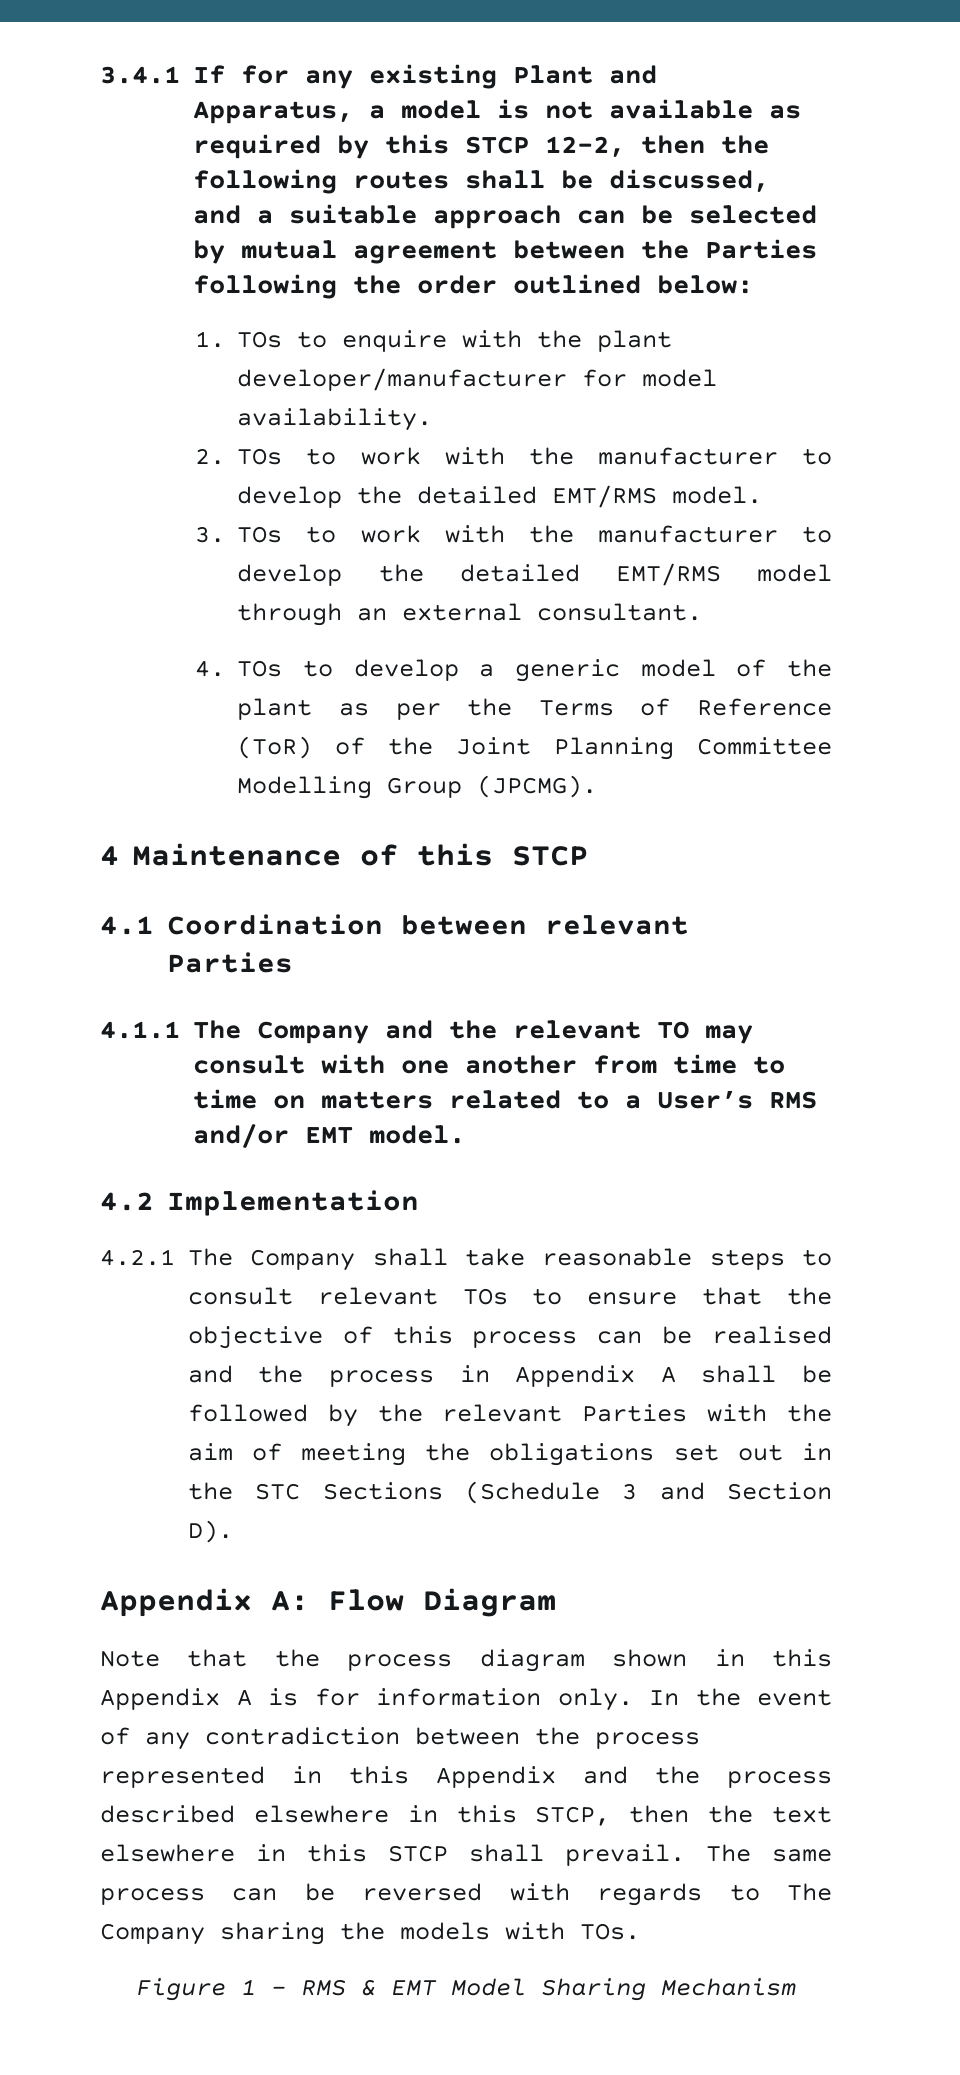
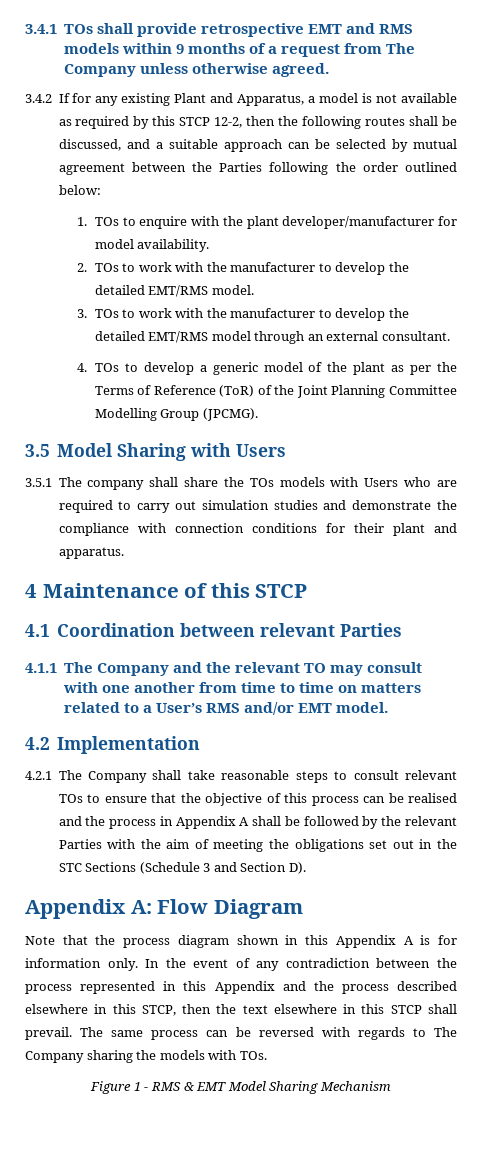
(180, 75) none -> [63,23,413,37] [63,43,415,57] [63,63,329,77] [25,94,52,103] TOs shall provide retrospective EMT and RMS models within 9 months of a request from The Company unless otherwise agreed. // 3.4.2
(598, 786) none -> [25,443,286,461] [25,477,458,490] [58,500,457,513] [58,523,457,536] [58,547,124,559] // 3.5 Model Sharing with Users // 3.5.1 The company shall share the TOs models with Users who are required to carry out simulation studies and demonstrate the compliance with connection conditions for their plant and apparatus.

